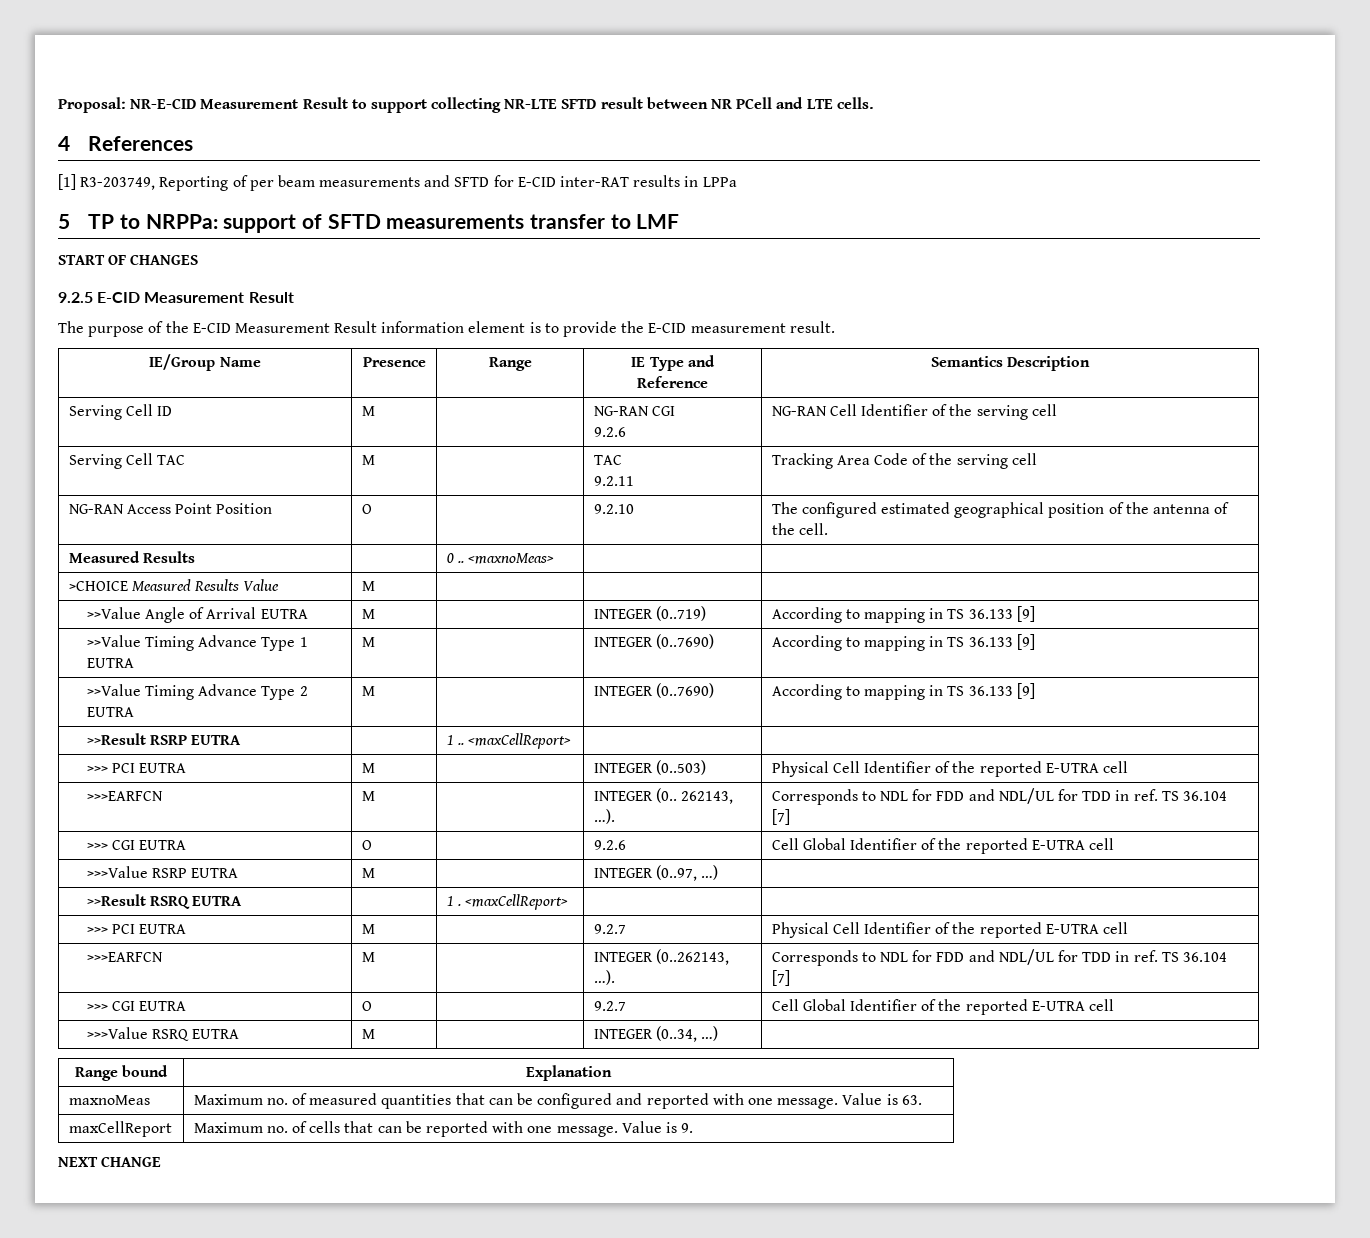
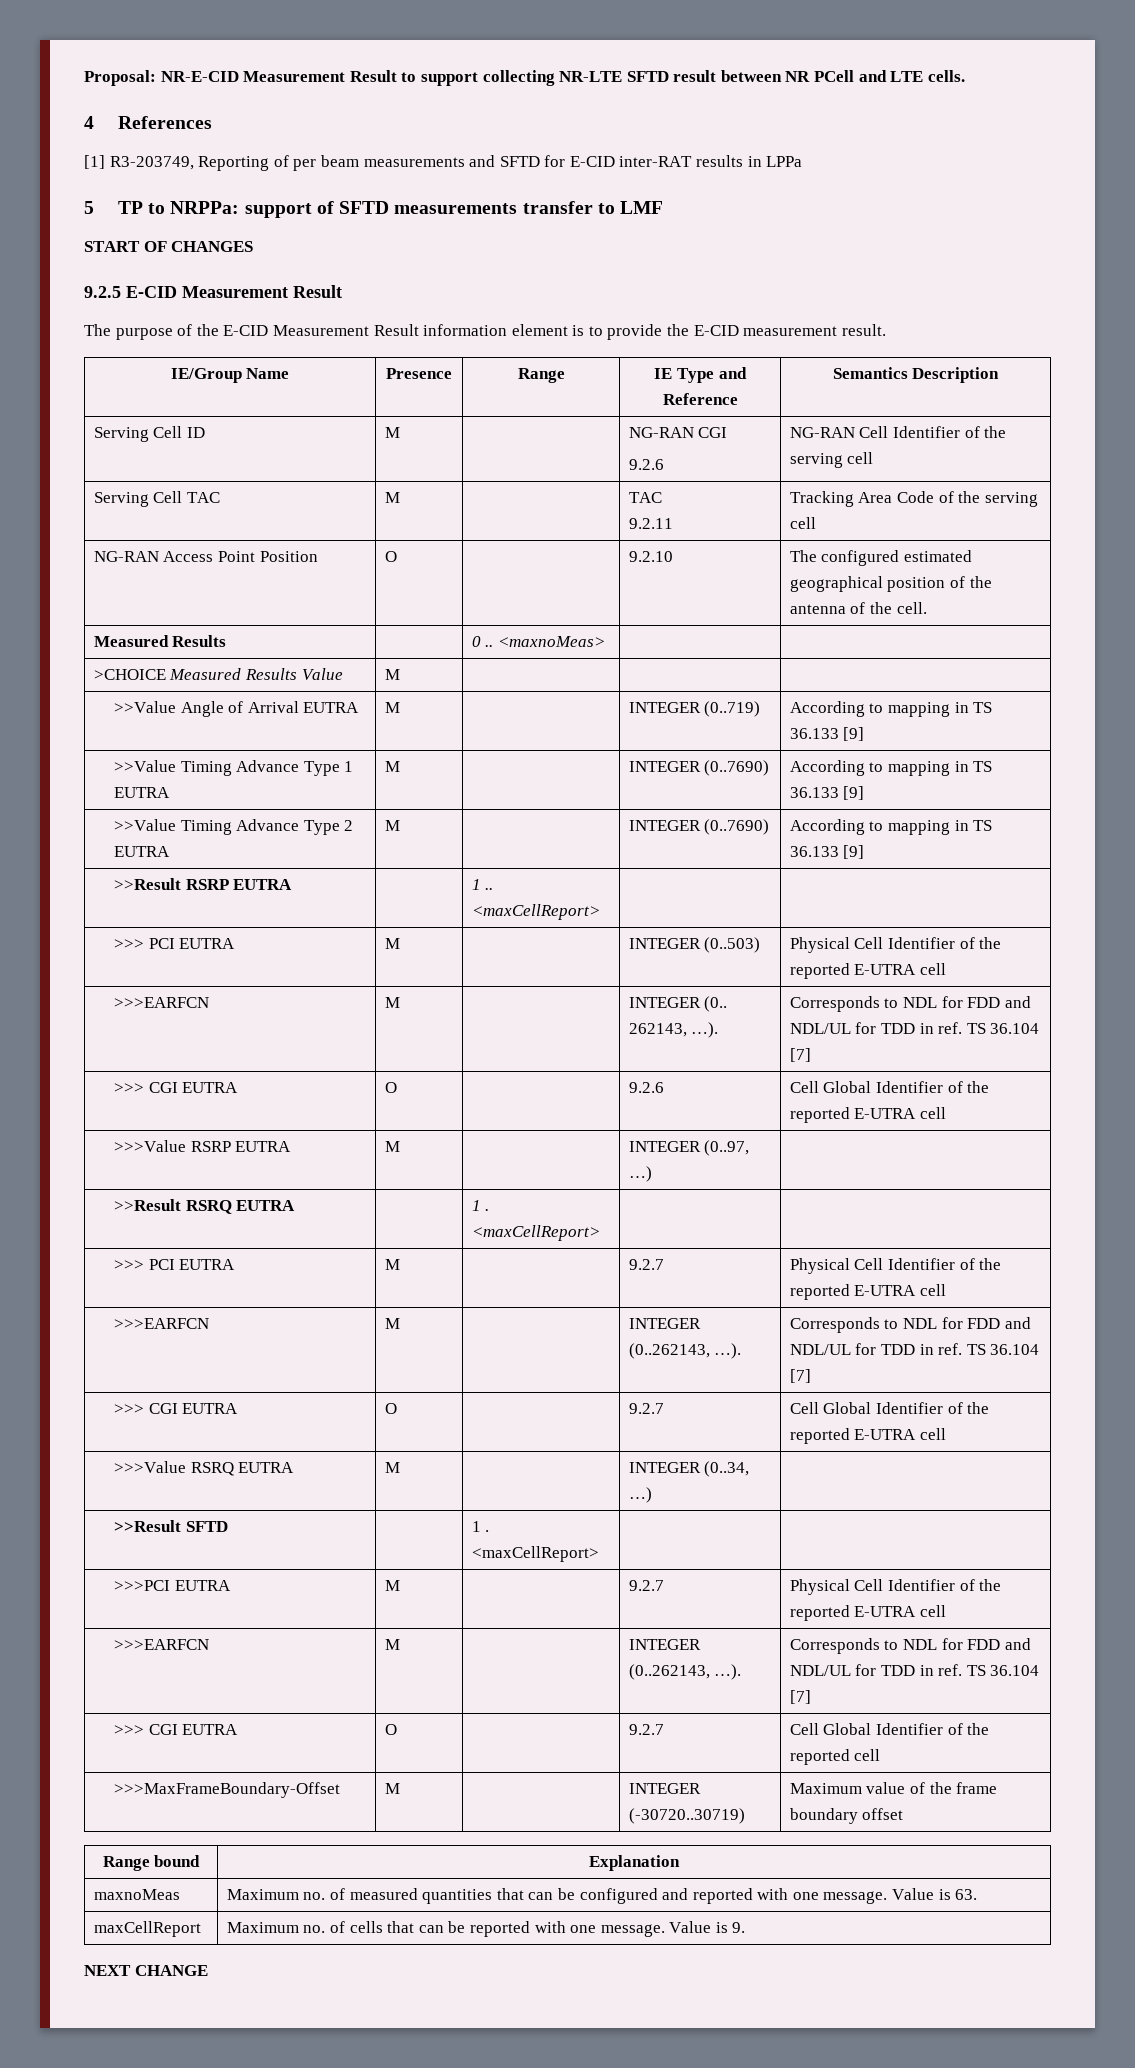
(719, 1033) none -> [114,1520,228,1532] [471,1521,490,1532] [471,1546,599,1562] [114,1580,231,1591] [384,1580,400,1591] [628,1580,664,1591] [789,1579,1002,1595] [789,1605,946,1621] [114,1639,210,1650] [384,1639,400,1650] [628,1639,701,1650] [628,1664,742,1680] [789,1638,1031,1654] [789,1664,1040,1676] [789,1690,811,1704] [114,1724,239,1735] [384,1724,397,1735] [628,1724,664,1735] [789,1723,990,1735] [789,1749,881,1765] [114,1782,341,1798] [384,1783,400,1794] [628,1783,701,1794] [628,1808,745,1824] [789,1782,998,1794] [789,1808,904,1824] // >>Result SFTD | | 1 . <maxCellReport> | | // >>>PCI EUTRA | M | | 9.2.7 | Physical Cell Identifier of the reported E-UTRA cell // >>>EARFCN | M | | INTEGER (0..262143, …). | Corresponds to NDL for FDD and NDL/UL for TDD in ref. TS 36.104 [7] // >>> CGI EUTRA | O | | 9.2.7 | Cell Global Identifier of the reported cell // >>>MaxFrameBoundary-Offset | M | | INTEGER (-30720..30719) | Maximum value of the frame boundary offset

